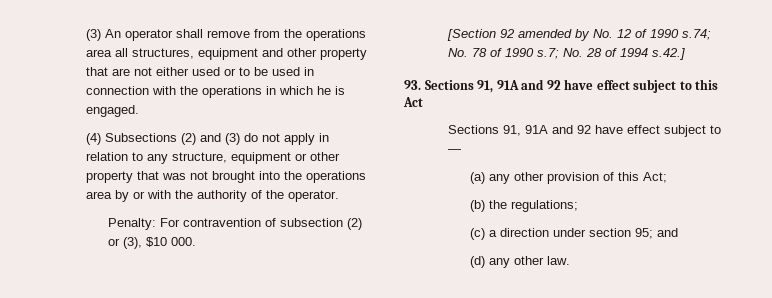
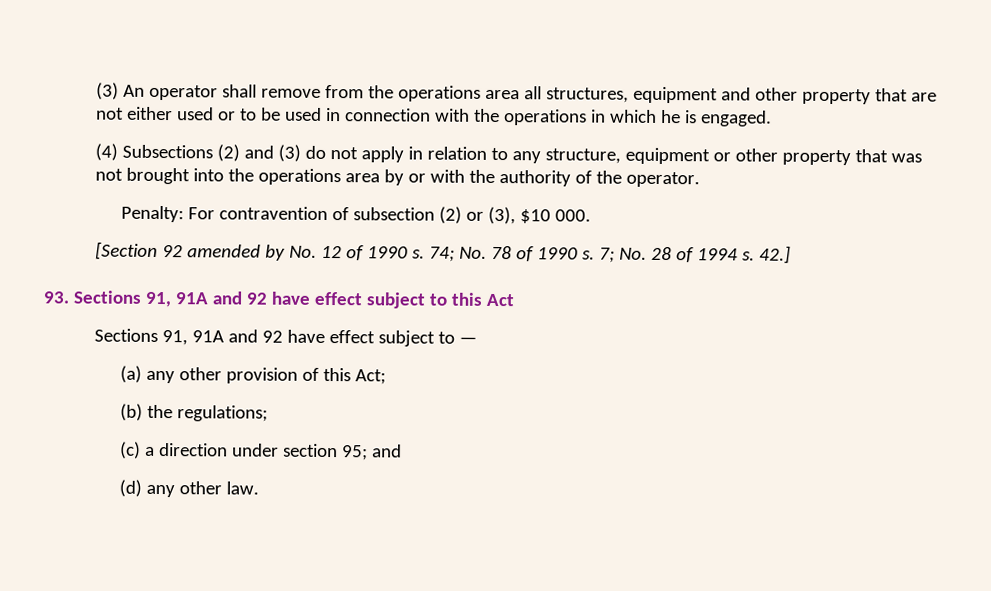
[682,29,712,40] s.74; -> [412,246,456,262] s. 74;
[537,48,560,59] s.7; -> [582,247,616,263] s. 7;
[652,48,686,60] s.42.] -> [742,245,792,264] s. 42.]

